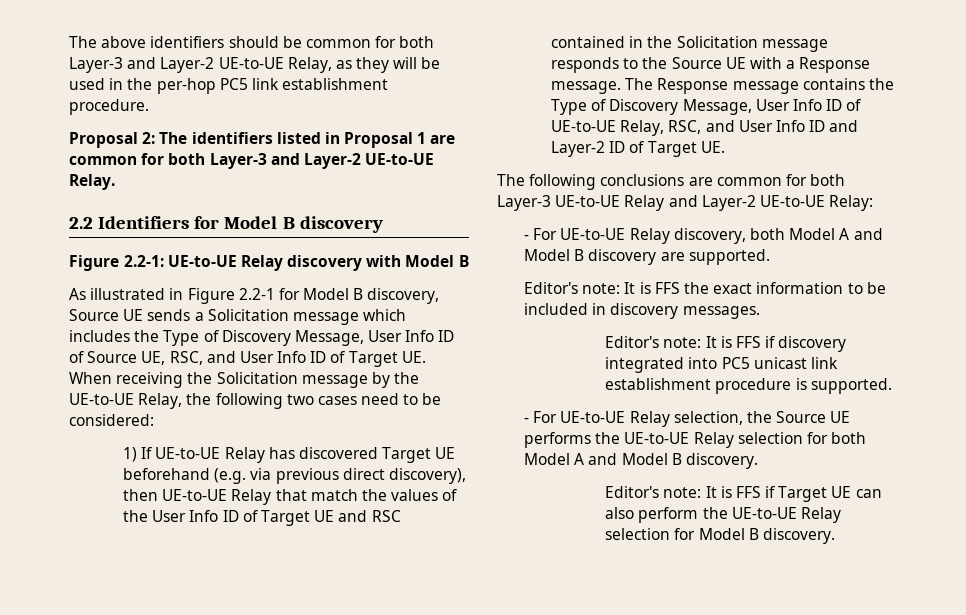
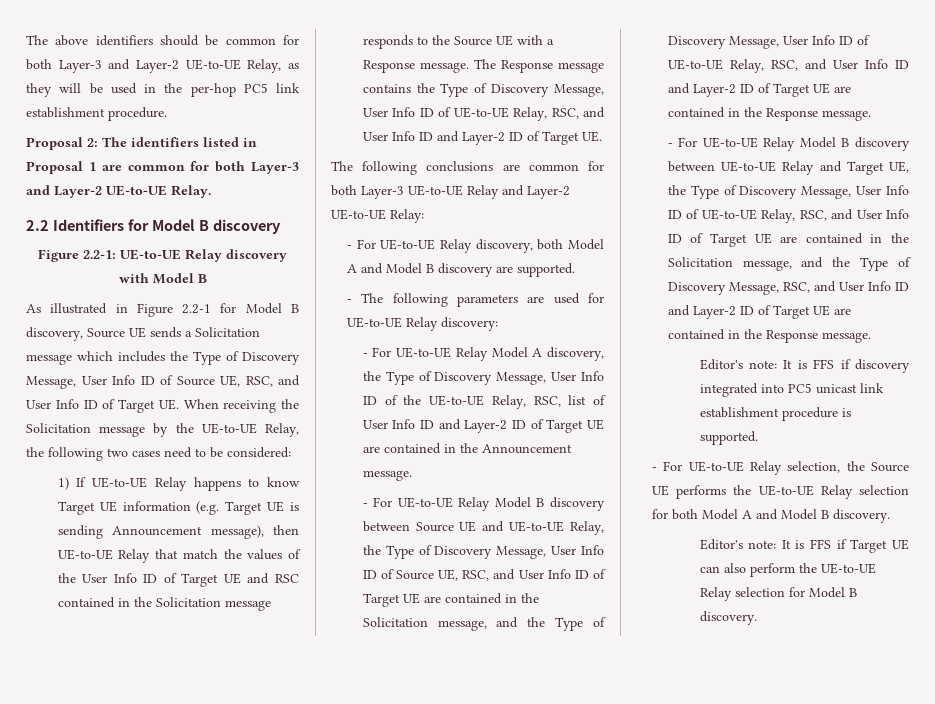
[268,447,456,463] [123,468,466,484] has discovered Target UE beforehand (e.g. via previous direct discovery), -> [193,477,300,491] [57,501,299,515] [57,525,264,539] happens to know Target UE information (e.g. Target UE is sending Announcement message),
[524,282,886,294] [524,303,760,319] Editor's note: It is FFS the exact information to be included in discovery messages. -> [346,293,604,307] [346,317,498,331] [362,347,604,361] [362,371,604,385] [362,395,606,409] [362,419,604,433] [362,443,572,454] [362,470,412,481] [362,497,605,511] [362,521,604,535] [362,545,604,559] [362,569,606,581] [362,593,539,607] [362,617,606,631] [667,35,870,49] [667,59,909,73] [667,83,851,97] [667,107,871,121] [667,137,910,151] [667,161,909,175] [667,185,909,199] [667,209,909,223] [667,233,909,247] [667,257,911,271] [667,281,909,295] [667,305,851,319] [667,329,871,343] - The following parameters are used for UE-to-UE Relay discovery: // - For UE-to-UE Relay Model A discovery, the Type of Discovery Message, User Info ID of the UE-to-UE Relay, RSC, list of User Info ID and Layer-2 ID of Target UE are contained in the Announcement message. // - For UE-to-UE Relay Model B discovery between Source UE and UE-to-UE Relay, the Type of Discovery Message, User Info ID of Source UE, RSC, and User Info ID of Target UE are contained in the Solicitation message, and the Type of Discovery Message, User Info ID of UE-to-UE Relay, RSC, and User Info ID and Layer-2 ID of Target UE are contained in the Response message. // - For UE-to-UE Relay Model B discovery between UE-to-UE Relay and Target UE, the Type of Discovery Message, User Info ID of UE-to-UE Relay, RSC, and User Info ID of Target UE are contained in the Solicitation message, and the Type of Discovery Message, RSC, and User Info ID and Layer-2 ID of Target UE are contained in the Response message.

